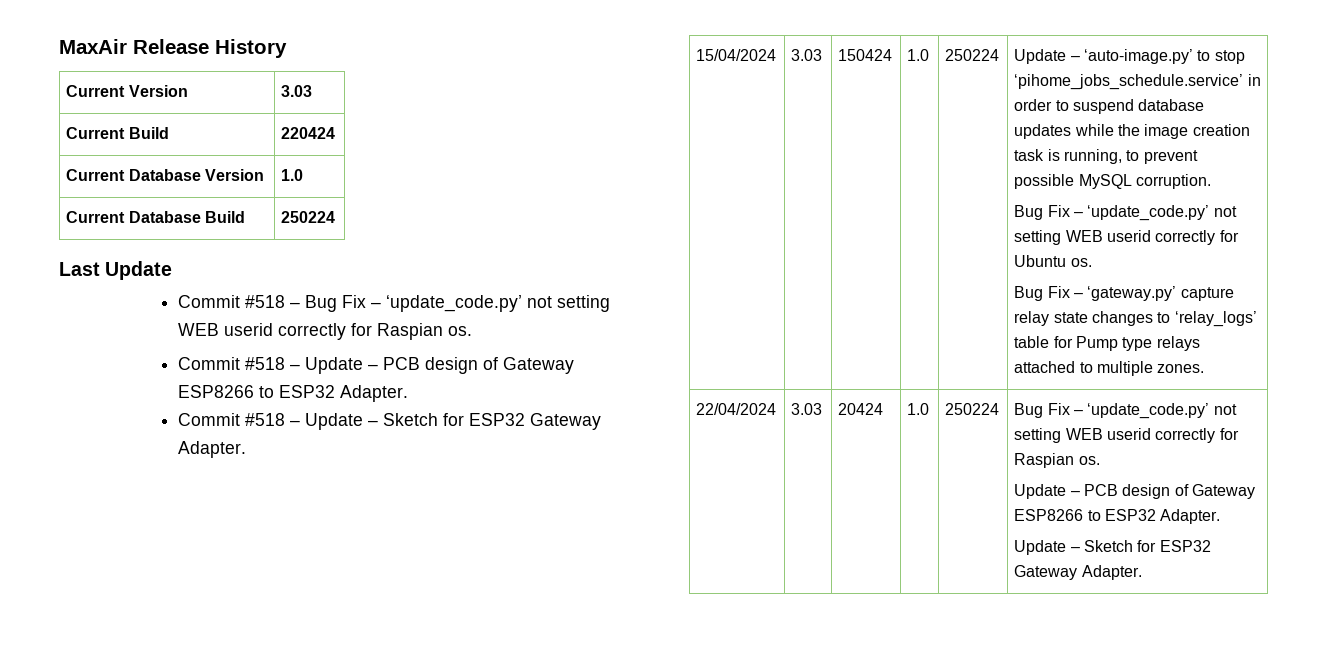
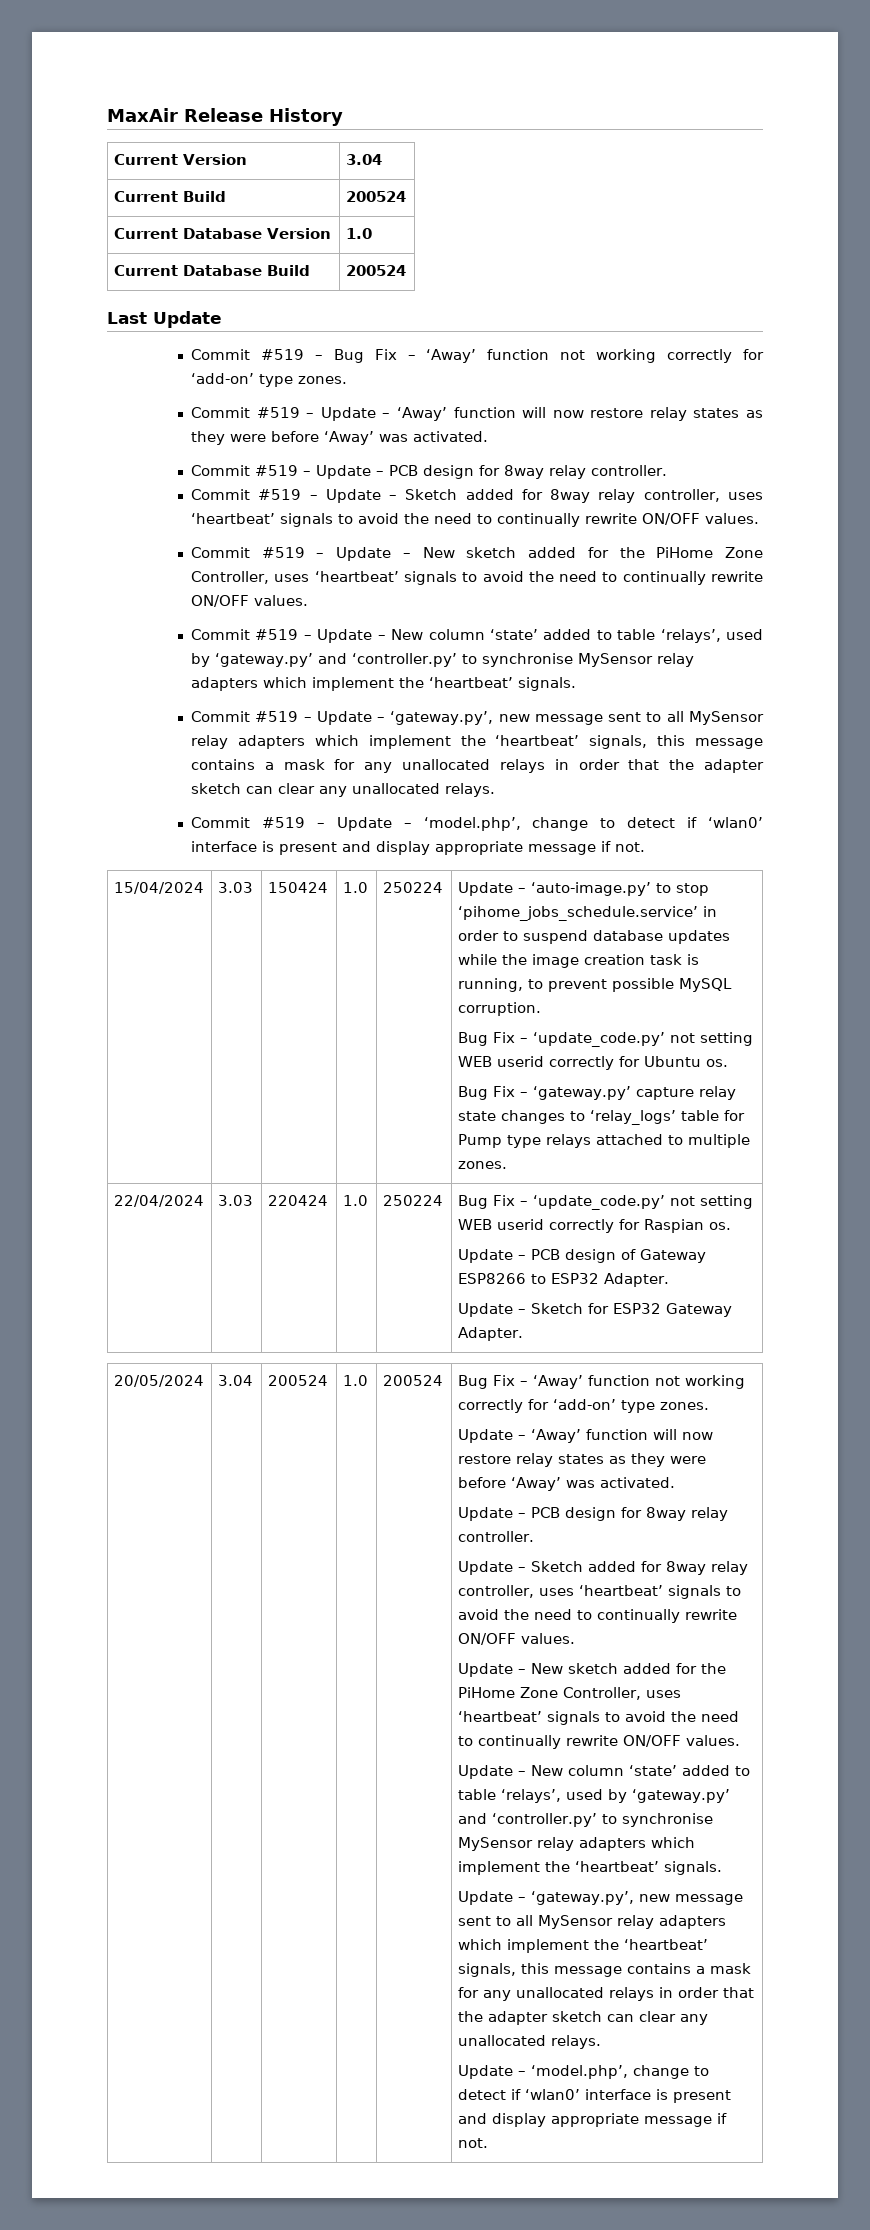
[281,85,313,97] 3.03 -> [345,154,382,165] 3.04
[281,127,336,139] 220424 -> [345,191,406,202] 200524
[281,211,336,223] 250224 -> [345,265,406,276] 200524
[244,295,285,308] #518 -> [260,349,304,360] #519
[385,295,610,312] [177,323,472,340] [177,357,285,370] ‘update_code.py’ not setting WEB userid correctly for Raspian os. // Commit #518 -> [426,349,764,363] [191,373,348,387] [191,407,763,421] [191,431,489,445] [191,465,299,476] ‘Away’ function not working correctly for ‘add-on’ type zones. // Commit #519 – Update – ‘Away’ function will now restore relay states as they were before ‘Away’ was activated. // Commit #519
[482,357,574,374] [177,385,408,402] [177,413,285,426] of Gateway ESP8266 to ESP32 Adapter. // Commit #518 -> [479,465,668,479] [191,489,302,500] for 8way relay controller. // Commit #519
[442,413,601,430] [177,441,246,458] for ESP32 Gateway Adapter. -> [465,489,763,503] [191,513,760,527] [191,547,763,561] [191,571,763,585] [191,595,309,607] [191,629,763,643] [191,653,694,667] [191,677,577,691] [191,711,764,725] [191,735,763,749] [191,759,764,773] [191,783,496,797] [191,817,763,831] [191,841,646,855] added for 8way relay controller, uses ‘heartbeat’ signals to avoid the need to continually rewrite ON/OFF values. // Commit #519 – Update – New sketch added for the PiHome Zone Controller, uses ‘heartbeat’ signals to avoid the need to continually rewrite ON/OFF values. // Commit #519 – Update – New column ‘state’ added to table ‘relays’, used by ‘gateway.py’ and ‘controller.py’ to synchronise MySensor relay adapters which implement the ‘heartbeat’ signals. // Commit #519 – Update – ‘gateway.py’, new message sent to all MySensor relay adapters which implement the ‘heartbeat’ signals, this message contains a mask for any unallocated relays in order that the adapter sketch can clear any unallocated relays. // Commit #519 – Update – ‘model.php’, change to detect if ‘wlan0’ interface is present and display appropriate message if not.
[838,403,884,415] 20424 -> [267,1195,328,1206] 220424
(1142, 572) none -> [113,1375,204,1387] [217,1375,253,1386] [267,1375,328,1386] [342,1375,368,1386] [382,1375,443,1386] [457,1375,745,1389] [457,1399,709,1413] [457,1429,713,1443] [457,1453,706,1467] [457,1477,675,1491] [457,1507,728,1521] [457,1531,534,1542] [457,1561,748,1575] [457,1585,741,1599] [457,1609,737,1623] [457,1633,575,1645] [457,1663,726,1677] [457,1687,681,1700] [457,1711,739,1725] [457,1735,740,1749] [457,1765,750,1779] [457,1789,730,1803] [457,1813,713,1827] [457,1837,695,1851] [457,1861,722,1875] [457,1891,743,1905] [457,1915,726,1929] [457,1939,708,1953] [457,1963,751,1977] [457,1987,754,2001] [457,2011,708,2025] [457,2035,601,2049] [457,2065,709,2079] [457,2089,731,2103] [457,2113,727,2127] [457,2138,488,2148] // 20/05/2024 | 3.04 | 200524 | 1.0 | 200524 | Bug Fix – ‘Away’ function not working correctly for ‘add-on’ type zones. // Update – ‘Away’ function will now restore relay states as they were before ‘Away’ was activated. // Update – PCB design for 8way relay controller. // Update – Sketch added for 8way relay controller, uses ‘heartbeat’ signals to avoid the need to continually rewrite ON/OFF values. // Update – New sketch added for the PiHome Zone Controller, uses ‘heartbeat’ signals to avoid the need to continually rewrite ON/OFF values. // Update – New column ‘state’ added to table ‘relays’, used by ‘gateway.py’ and ‘controller.py’ to synchronise MySensor relay adapters which implement the ‘heartbeat’ signals. // Update – ‘gateway.py’, new message sent to all MySensor relay adapters which implement the ‘heartbeat’ signals, this message contains a mask for any unallocated relays in order that the adapter sketch can clear any unallocated relays. // Update – ‘model.php’, change to detect if ‘wlan0’ interface is present and display appropriate message if not.

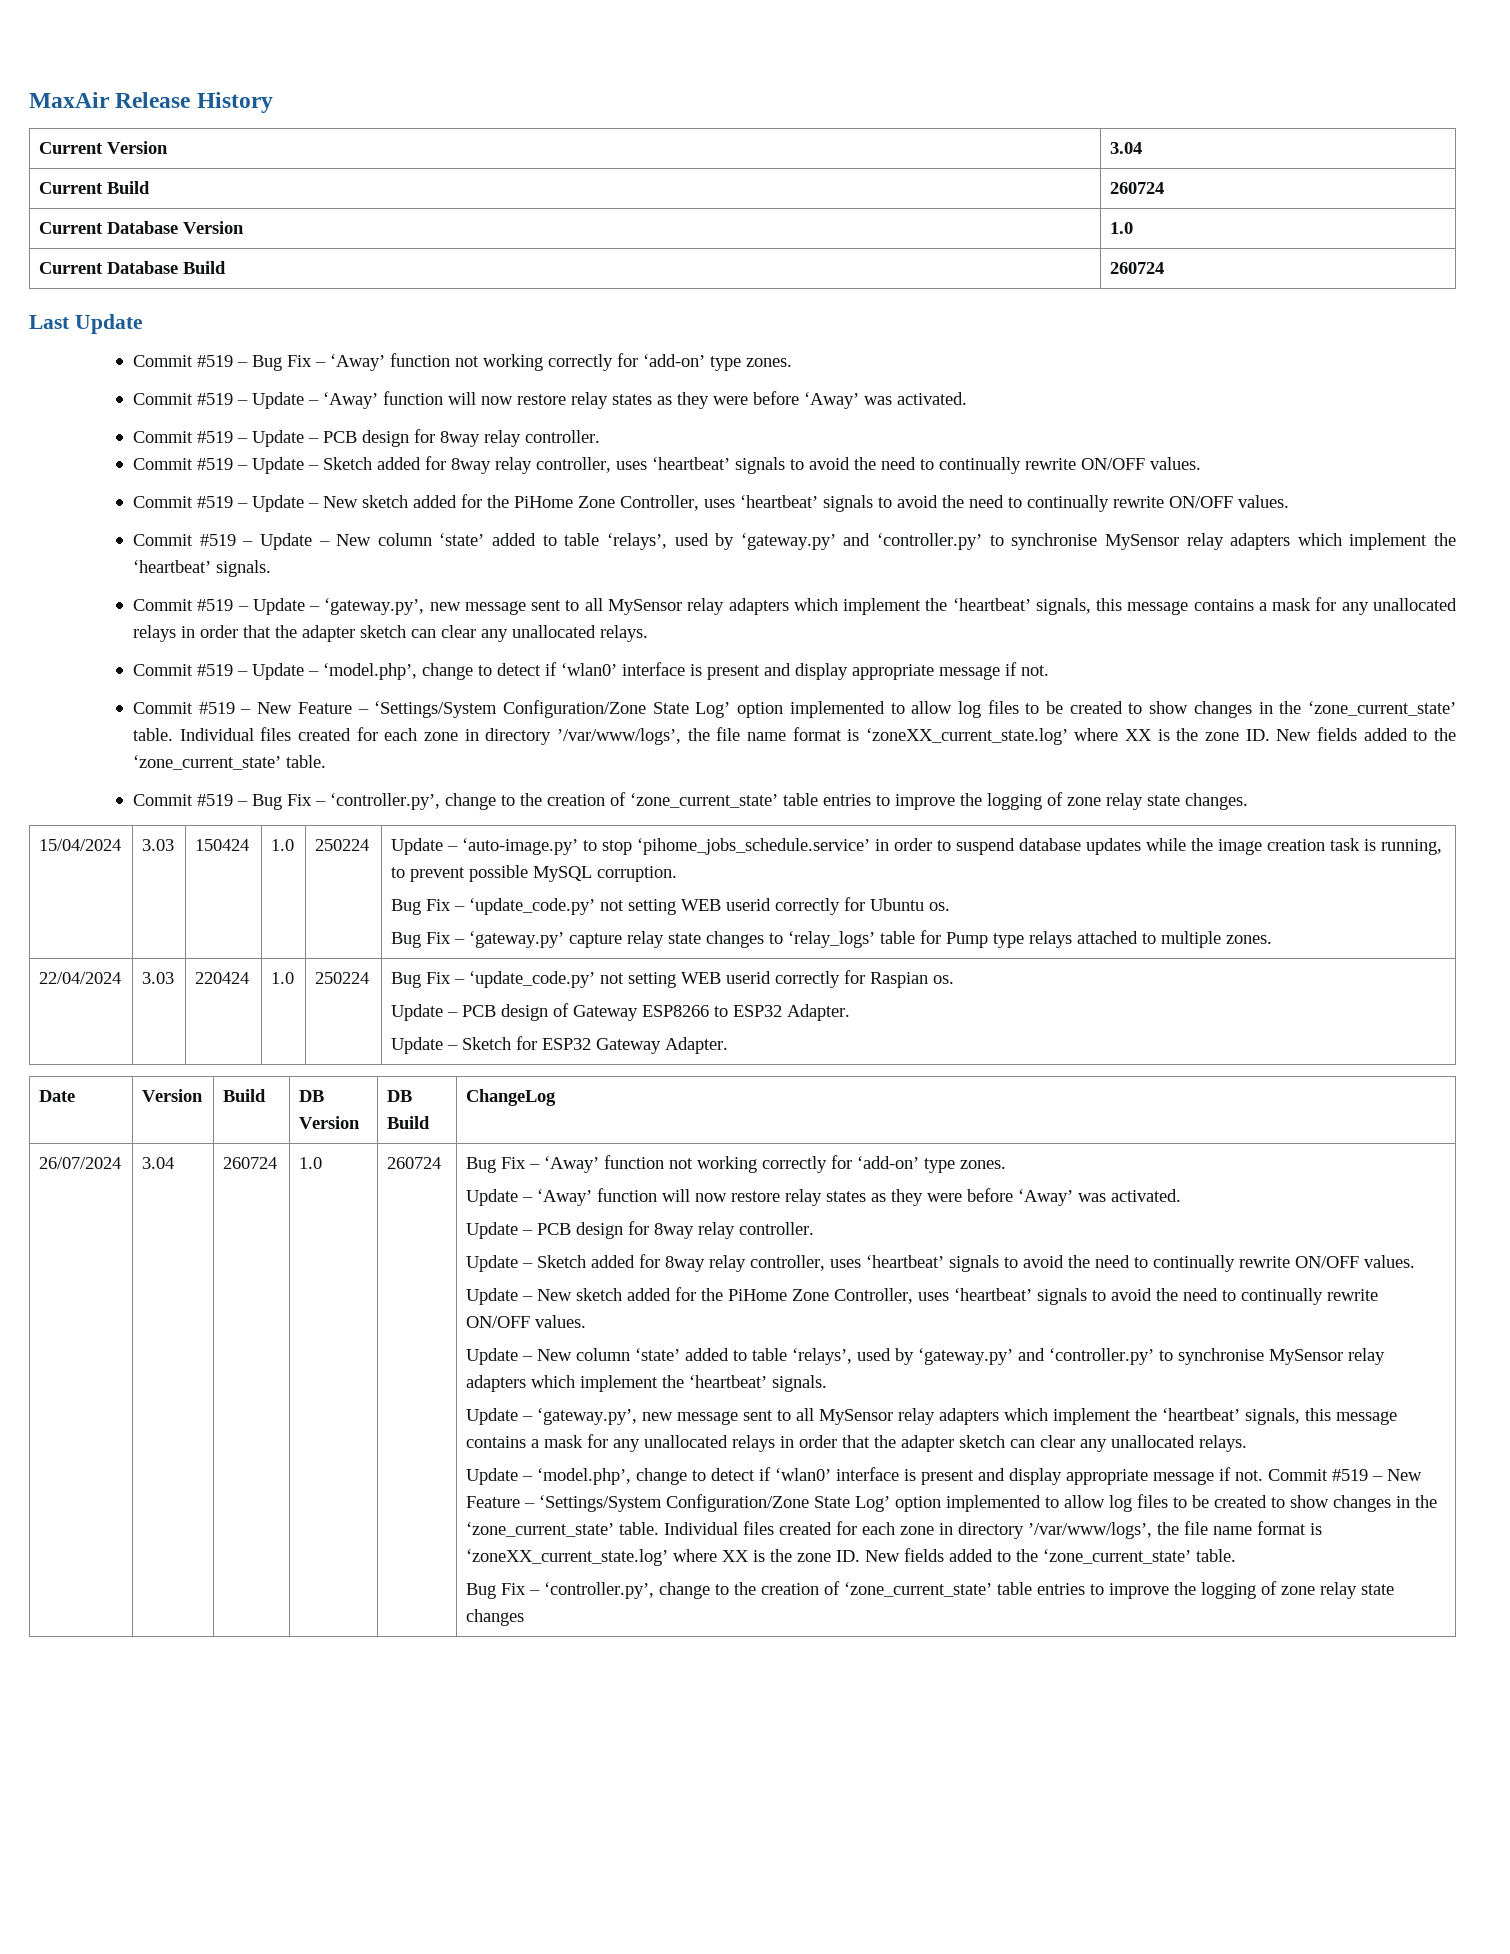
[345,191,406,202] 200524 -> [1110,182,1165,194] 260724
[345,265,406,276] 200524 -> [1110,262,1165,274] 260724
(646, 847) none -> [133,700,1456,718] [133,727,1456,745] [133,755,327,770] [133,792,1249,810] // Commit #519 – New Feature – ‘Settings/System Configuration/Zone State Log’ option implemented to allow log files to be created to show changes in the ‘zone_current_state’ table. Individual files created for each zone in directory ’/var/www/logs’, the file name format is ‘zoneXX_current_state.log’ where XX is the zone ID. New fields added to the ‘zone_current_state’ table. // Commit #519 – Bug Fix – ‘controller.py’, change to the creation of ‘zone_current_state’ table entries to improve the logging of zone relay state changes.
[113,1375,204,1387] 20/05/2024 -> [39,1090,76,1102] [142,1089,204,1102] [223,1089,267,1102] [299,1090,325,1102] [299,1116,361,1129] [387,1090,413,1102] [387,1116,431,1129] [466,1089,557,1106] [39,1157,122,1169] Date | Version | Build | DB Version | DB Build | ChangeLog // 26/07/2024
[267,1375,328,1386] [342,1375,368,1386] [382,1375,443,1386] 200524 | 1.0 | 200524 -> [223,1157,278,1169] [299,1157,323,1169] [387,1157,442,1169] 260724 | 1.0 | 260724
(488, 2143) none -> [1268,1469,1423,1481] [466,1494,1438,1512] [466,1521,1323,1539] [466,1548,1237,1566] [466,1581,1395,1599] [466,1609,525,1626] Commit #519 – New Feature – ‘Settings/System Configuration/Zone State Log’ option implemented to allow log files to be created to show changes in the ‘zone_current_state’ table. Individual files created for each zone in directory ’/var/www/logs’, the file name format is ‘zoneXX_current_state.log’ where XX is the zone ID. New fields added to the ‘zone_current_state’ table. // Bug Fix – ‘controller.py’, change to the creation of ‘zone_current_state’ table entries to improve the logging of zone relay state changes

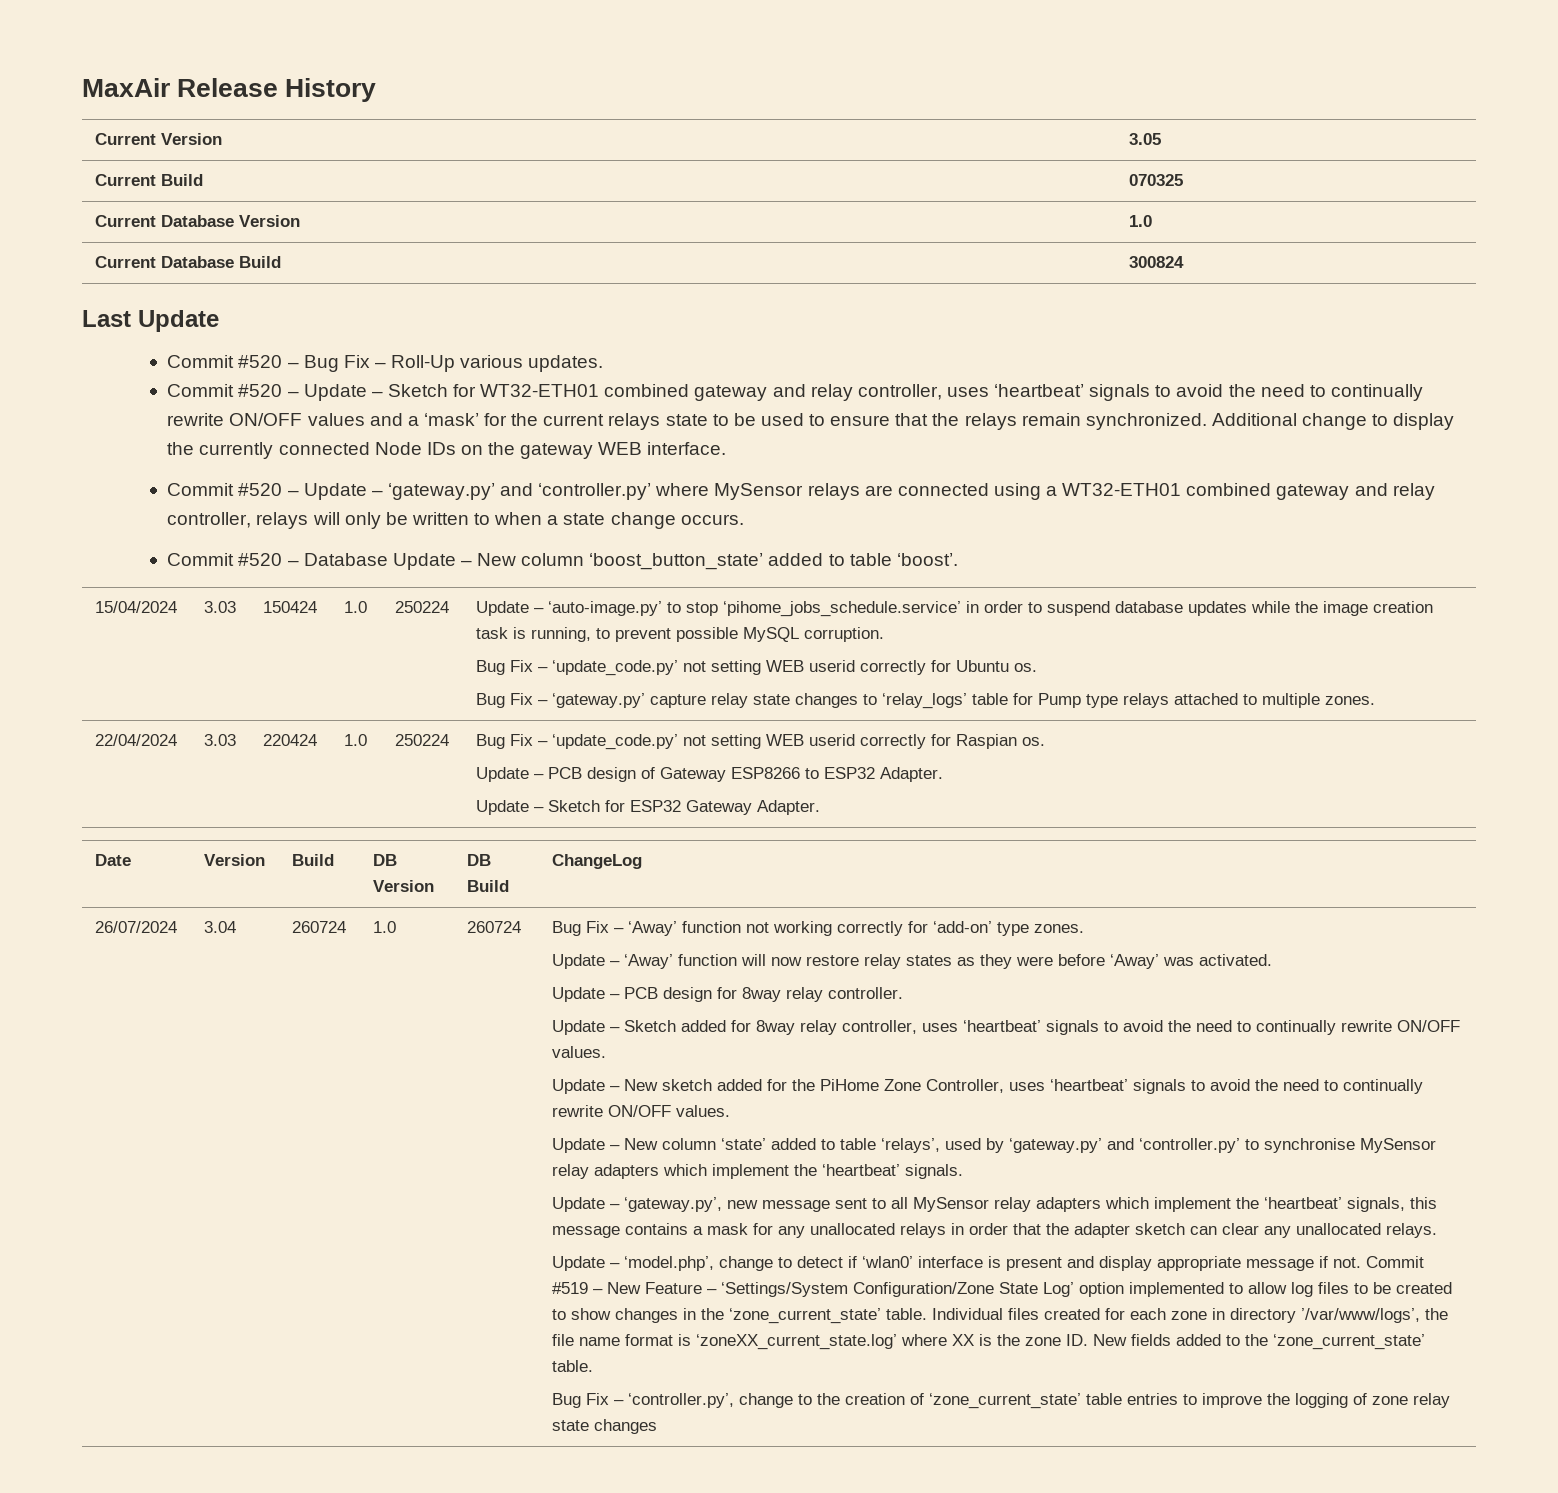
[1110,142,1143,154] 3.04 -> [1129,133,1162,145] 3.05
[1110,182,1165,194] 260724 -> [1129,174,1184,186] 070325
[1110,262,1165,274] 260724 -> [1129,256,1185,268] 300824
[197,353,793,371] [133,391,968,409] [133,429,601,447] [133,456,492,474] #519 – Bug Fix – ‘Away’ function not working correctly for ‘add-on’ type zones. // Commit #519 – Update – ‘Away’ function will now restore relay states as they were before ‘Away’ was activated. // Commit #519 – Update – PCB design for 8way relay controller. // Commit #519 – Update – Sketch added for 8way -> [238,355,604,372] [167,384,806,401] #520 – Bug Fix – Roll-Up various updates. // Commit #520 – Update – Sketch for WT32-ETH01 combined gateway and
[1150,457,1202,470] [133,494,1290,512] [133,533,1456,550] [133,560,272,577] [133,597,1457,615] [133,625,649,642] [133,662,1050,680] [133,700,1456,718] [133,727,1456,745] [133,755,327,770] [133,792,1249,810] values. // Commit #519 – Update – New sketch added for the PiHome Zone Controller, uses ‘heartbeat’ signals to avoid the need to continually rewrite ON/OFF values. // Commit #519 – Update – New column ‘state’ added to table ‘relays’, used by ‘gateway.py’ and ‘controller.py’ to synchronise MySensor relay adapters which implement the ‘heartbeat’ signals. // Commit #519 – Update – ‘gateway.py’, new message sent to all MySensor relay adapters which implement the ‘heartbeat’ signals, this message contains a mask for any unallocated relays in order that the adapter sketch can clear any unallocated relays. // Commit #519 – Update – ‘model.php’, change to detect if ‘wlan0’ interface is present and display appropriate message if not. // Commit #519 – New Feature – ‘Settings/System Configuration/Zone State Log’ option implemented to allow log files to be created to show changes in the ‘zone_current_state’ table. Individual files created for each zone in directory ’/var/www/logs’, the file name format is ‘zoneXX_current_state.log’ where XX is the zone ID. New fields added to the ‘zone_current_state’ table. // Commit #519 – Bug Fix – ‘controller.py’, change to the creation of ‘zone_current_state’ table entries to improve the logging of zone relay state changes. -> [307,413,1455,430] [167,442,727,459] [167,483,1435,500] [167,512,744,529] [167,553,958,570] values and a ‘mask’ for the current relays state to be used to ensure that the relays remain synchronized. Additional change to display the currently connected Node IDs on the gateway WEB interface. // Commit #520 – Update – ‘gateway.py’ and ‘controller.py’ where MySensor relays are connected using a WT32-ETH01 combined gateway and relay controller, relays will only be written to when a state change occurs. // Commit #520 – Database Update – New column ‘boost_button_state’ added to table ‘boost’.

